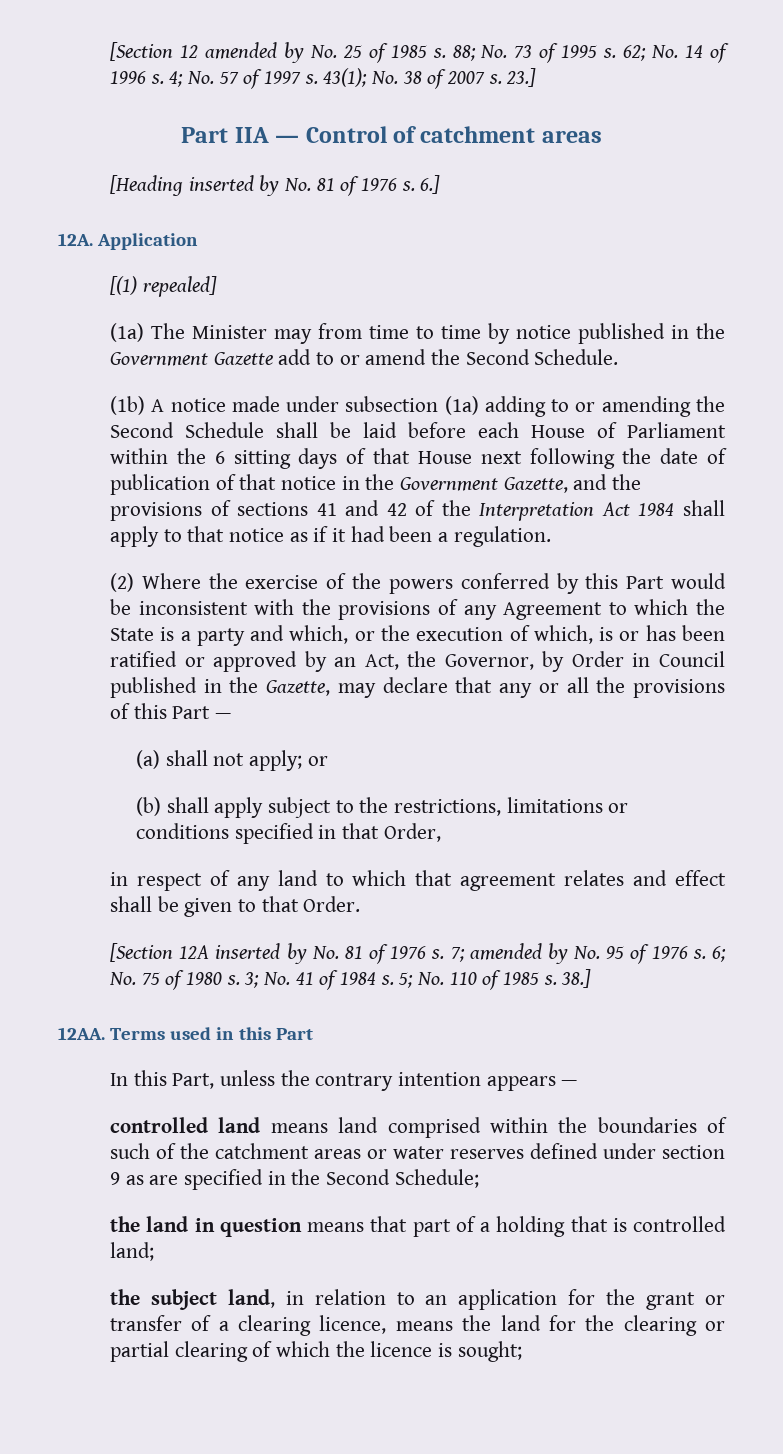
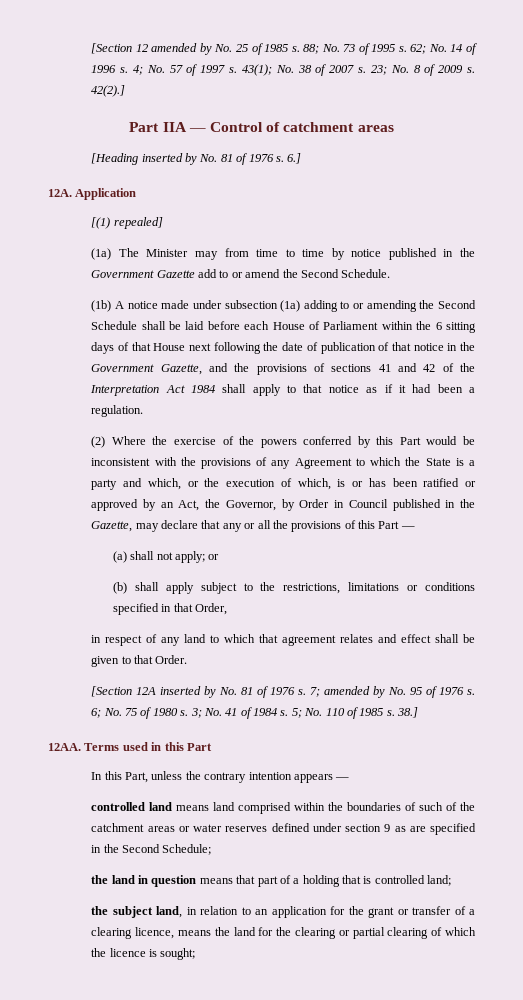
[506,68,537,87] 23.] -> [370,64,475,76] [91,85,126,97] 23; No. 8 of 2009 s. 42(2).]

